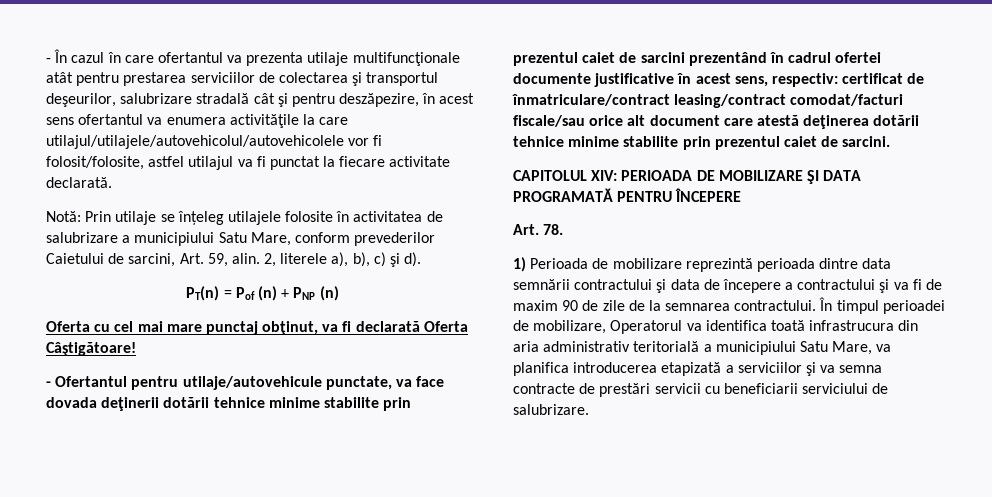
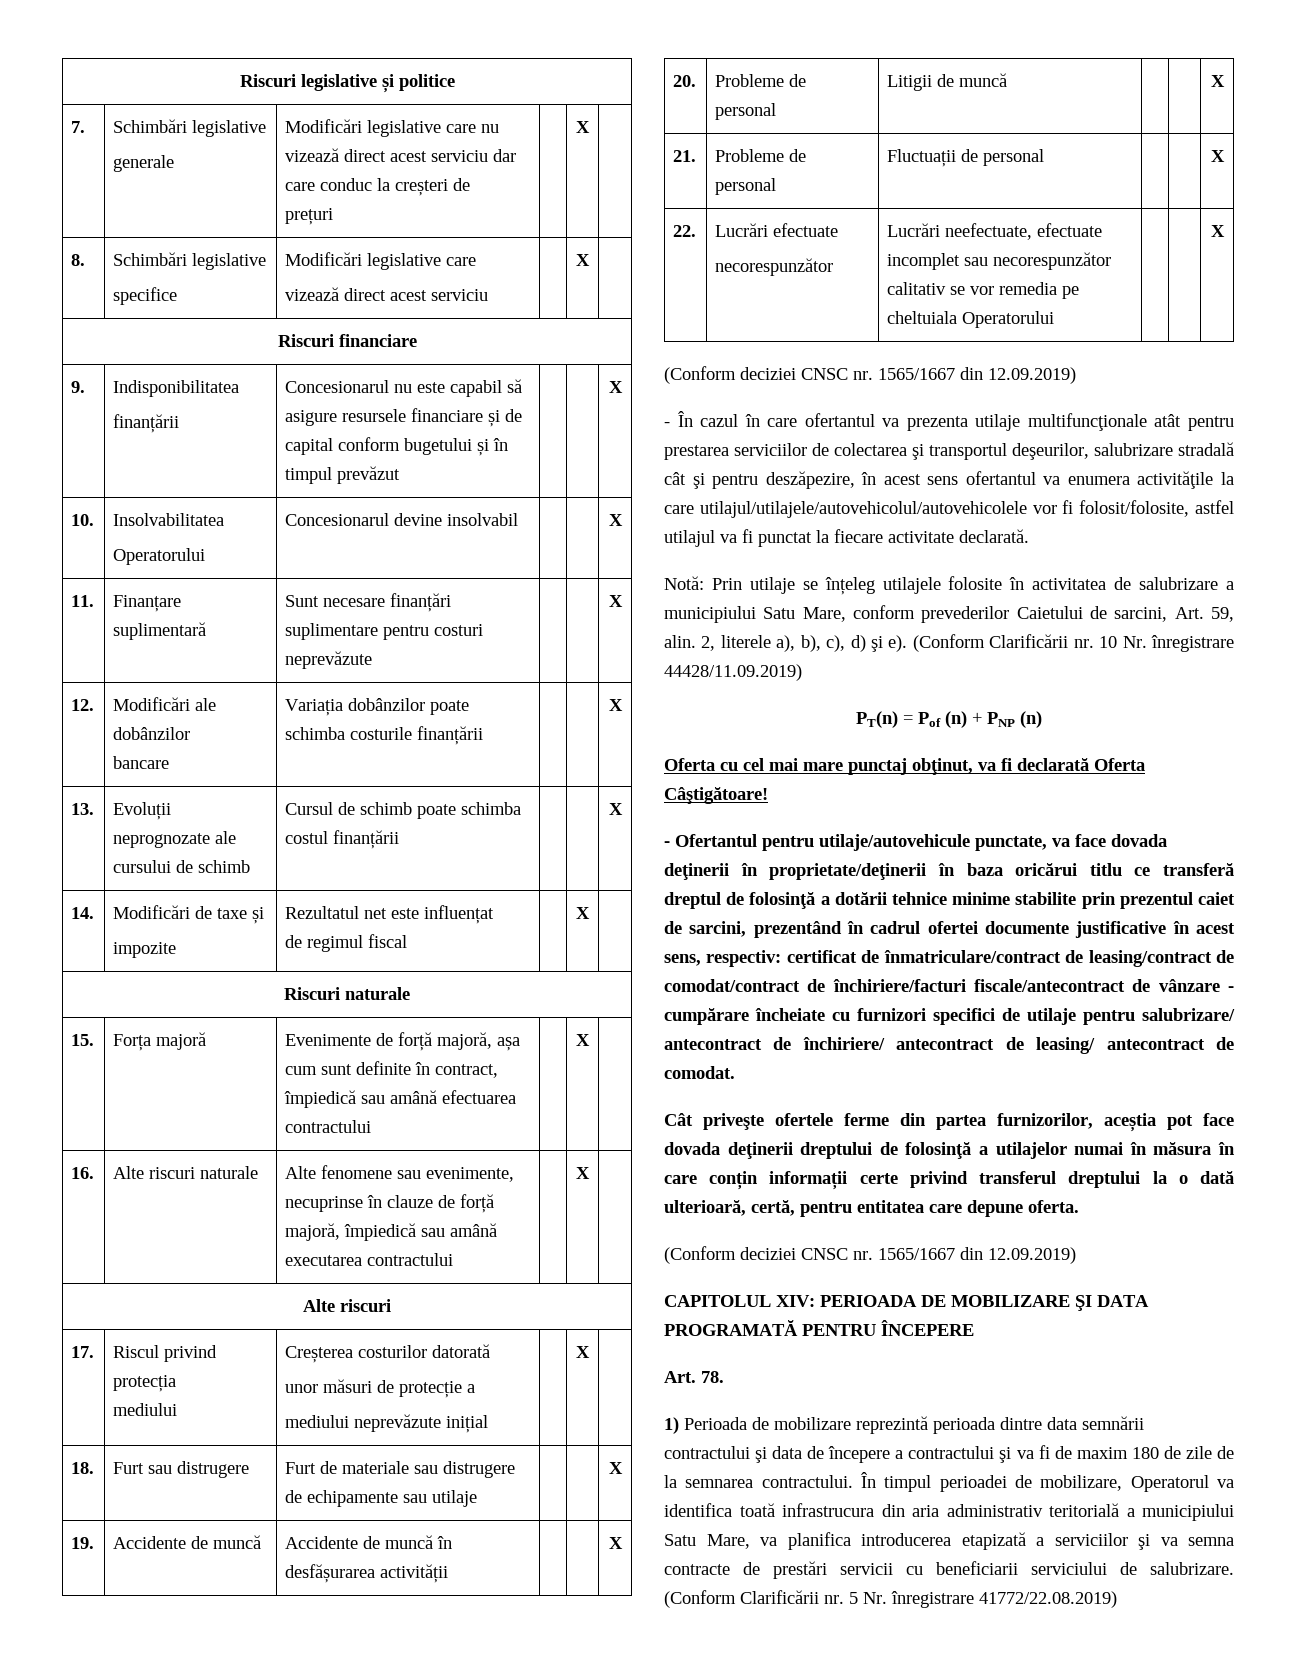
(46, 60) none -> [239,74,455,93] [71,121,86,133] [113,119,267,137] [113,155,175,172] [285,119,500,137] [285,148,517,162] [285,178,471,196] [285,208,334,225] [576,121,590,133] [71,254,86,266] [113,252,267,270] [113,287,178,305] [285,252,477,270] [285,287,489,301] [576,254,590,266] [277,334,417,347] [71,381,86,393] [113,380,240,397] [113,414,180,433] [285,379,523,397] [285,408,523,427] [285,437,509,456] [285,466,401,484] [608,381,623,393] [71,514,95,526] [113,513,225,526] [113,548,206,565] [285,513,519,526] [608,514,623,526] [71,595,95,607] [113,595,182,612] [113,622,207,640] [285,593,452,612] [285,623,484,640] [285,651,373,669] [608,595,623,607] [71,699,95,711] [113,697,217,711] [113,727,191,740] [113,756,170,769] [285,698,470,716] [285,726,484,745] [608,699,623,711] [71,803,95,815] [113,802,172,820] [113,831,237,848] [113,860,251,873] [285,802,522,819] [285,830,400,849] [608,803,623,815] [71,907,95,919] [113,905,265,924] [113,942,177,958] [285,905,495,924] [285,934,408,952] [576,907,590,919] [284,987,410,1000] [71,1034,95,1046] [113,1032,207,1051] [285,1032,521,1051] [285,1061,499,1078] [284,1090,517,1108] [285,1120,372,1133] [576,1034,590,1046] [71,1167,95,1179] [113,1166,259,1179] [285,1165,515,1182] [285,1194,495,1213] [285,1223,498,1241] [285,1253,454,1266] [576,1167,590,1179] [303,1299,391,1312] [71,1346,95,1358] [113,1345,218,1362] [113,1375,177,1392] [113,1403,178,1416] [285,1344,491,1363] [285,1379,476,1398] [285,1414,489,1433] [576,1346,590,1358] [71,1462,95,1474] [113,1461,250,1478] [285,1461,516,1478] [285,1490,478,1507] [608,1462,623,1474] [71,1537,95,1549] [113,1535,262,1549] [285,1535,453,1549] [285,1564,449,1583] [608,1537,623,1549] [673,75,697,87] [715,74,807,87] [715,103,777,120] [887,73,1008,91] [1210,75,1225,87] [673,150,697,162] [715,149,807,162] [715,178,777,195] [887,149,1045,167] [1210,150,1225,162] [673,225,697,237] [715,223,839,237] [715,258,834,276] [887,223,1103,240] [887,252,1112,270] [887,282,1080,299] [887,311,1055,328] [1210,225,1225,237] [664,366,1076,384] Riscuri legislative și politice // 7. | Schimbări legislative // generale | Modificări legislative care nu vizează direct acest serviciu dar care conduc la creșteri de // prețuri | | X | // 8. | Schimbări legislative // specifice | Modificări legislative care // vizează direct acest serviciu | | X | // Riscuri financiare // 9. | Indisponibilitatea // finanțării | Concesionarul nu este capabil să asigure resursele financiare și de capital conform bugetului și în timpul prevăzut | | | X // 10. | Insolvabilitatea // Operatorului | Concesionarul devine insolvabil | | | X // 11. | Finanțare suplimentară | Sunt necesare finanțări suplimentare pentru costuri neprevăzute | | | X // 12. | Modificări ale dobânzilor // bancare | Variația dobânzilor poate schimba costurile finanțării | | | X // 13. | Evoluții neprognozate ale cursului de schimb | Cursul de schimb poate schimba costul finanțării | | | X // 14. | Modificări de taxe și // impozite | Rezultatul net este influențat // de regimul fiscal | | X | // Riscuri naturale // 15. | Forța majoră | Evenimente de forță majoră, așa cum sunt definite în contract, împiedică sau amână efectuarea contractului | | X | // 16. | Alte riscuri naturale | Alte fenomene sau evenimente, necuprinse în clauze de forță majoră, împiedică sau amână executarea contractului | | X | // Alte riscuri // 17. | Riscul privind protecția // mediului | Creșterea costurilor datorată // unor măsuri de protecție a // mediului neprevăzute inițial | | X | // 18. | Furt sau distrugere | Furt de materiale sau distrugere de echipamente sau utilaje | | | X // 19. | Accidente de muncă | Accidente de muncă în desfășurarea activității | | | X // 20. | Probleme de personal | Litigii de muncă | | | X // 21. | Probleme de personal | Fluctuații de personal | | | X // 22. | Lucrări efectuate // necorespunzător | Lucrări neefectuate, efectuate incomplet sau necorespunzător calitativ se vor remedia pe cheltuiala Operatorului | | | X // (Conform deciziei CNSC nr. 1565/1667 din 12.09.2019) //
[373,252,422,267] c) şi d). -> [826,634,1234,652] [664,664,802,681] c), d) şi e). (Conform Clarificării nr. 10 Nr. înregistrare 44428/11.09.2019)
[163,397,412,411] [513,52,685,66] dotării tehnice minime stabilite prin prezentul caiet de sarcini -> [740,863,1234,880] [664,892,1235,909] [664,921,747,937] în proprietate/deţinerii în baza oricărui titlu ce transferă dreptul de folosinţă a dotării tehnice minime stabilite prin prezentul caiet de sarcini,
[674,94,904,108] [513,115,920,129] [513,136,891,150] leasing/contract comodat/facturi fiscale/sau orice alt document care atestă deţinerea dotării tehnice minime stabilite prin prezentul caiet de sarcini. -> [1065,950,1234,967] [664,979,1234,992] [664,1008,1235,1025] [664,1037,1234,1054] [664,1066,735,1079] [664,1113,1234,1132] [664,1142,1235,1159] [664,1171,1234,1190] [664,1200,1079,1217] [664,1246,1076,1264] de leasing/contract de comodat/contract de închiriere/facturi fiscale/antecontract de vânzare - cumpărare încheiate cu furnizori specifici de utilaje pentru salubrizare/ antecontract de închiriere/ antecontract de leasing/ antecontract de comodat. // Cât priveşte ofertele ferme din partea furnizorilor, aceștia pot face dovada deţinerii dreptului de folosinţă a utilajelor numai în măsura în care conțin informații certe privind transferul dreptului la o dată ulterioară, certă, pentru entitatea care depune oferta. // (Conform deciziei CNSC nr. 1565/1667 din 12.09.2019)
[562,300,579,311] 90 -> [1131,1447,1159,1459] 180
(589, 409) none -> [664,1590,1117,1608] (Conform Clarificării nr. 5 Nr. înregistrare 41772/22.08.2019)

